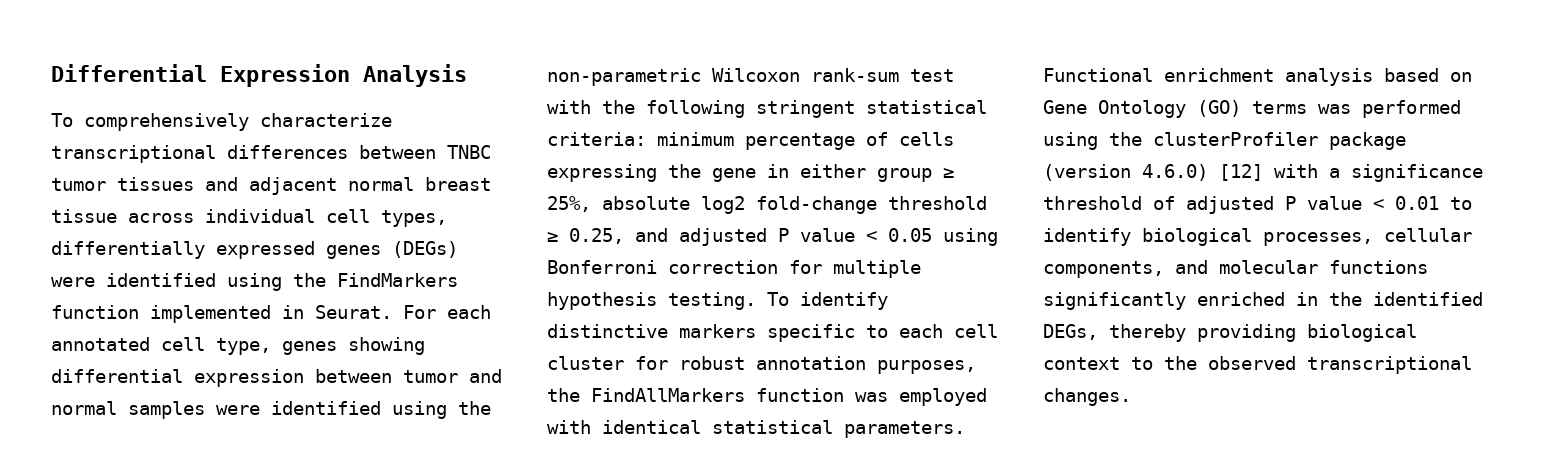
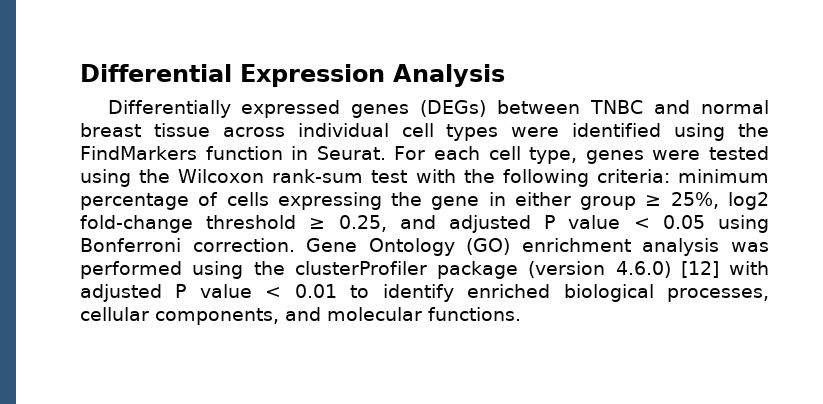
[51,113,392,131] [51,145,491,163] [51,177,337,195] To comprehensively characterize transcriptional differences between TNBC tumor tissues and adjacent -> [107,100,691,118] Differentially expressed genes (DEGs) between TNBC and
[381,210,447,227] [51,241,458,259] types, differentially expressed genes (DEGs) -> [446,124,499,141] types
[150,305,271,323] implemented -> (283, 153) none
[51,337,150,351] annotated -> (480, 153) none
[348,337,425,355] [51,369,502,387] [51,401,491,419] [547,68,701,86] showing differential expression between tumor and normal samples were identified using the non-parametric -> [652,146,769,160] [80,169,171,187] were tested using the
[756,100,987,118] stringent statistical -> (589, 178) none
[602,196,690,210] absolute -> (719, 200) none
[668,260,921,278] [547,292,888,310] [547,324,998,342] [547,356,976,374] [547,388,987,406] [547,420,965,438] [1043,68,1472,86] correction for multiple hypothesis testing. To identify distinctive markers specific to each cell cluster for robust annotation purposes, the FindAllMarkers function was employed with identical statistical parameters. Functional enrichment analysis based on -> [192,238,295,252] correction.
[1252,101,1307,114] terms -> [521,238,720,256] enrichment analysis
[1329,164,1483,182] [1043,196,1175,210] a significance threshold of -> (769, 268) none
(1131, 237) none -> [467,284,551,298] enriched
[1329,260,1428,274] [1043,292,1483,310] [1043,324,1417,342] [1043,356,1472,374] [1043,388,1131,406] functions significantly enriched in the identified DEGs, thereby providing biological context to the observed transcriptional changes. -> [428,307,521,321] functions.

